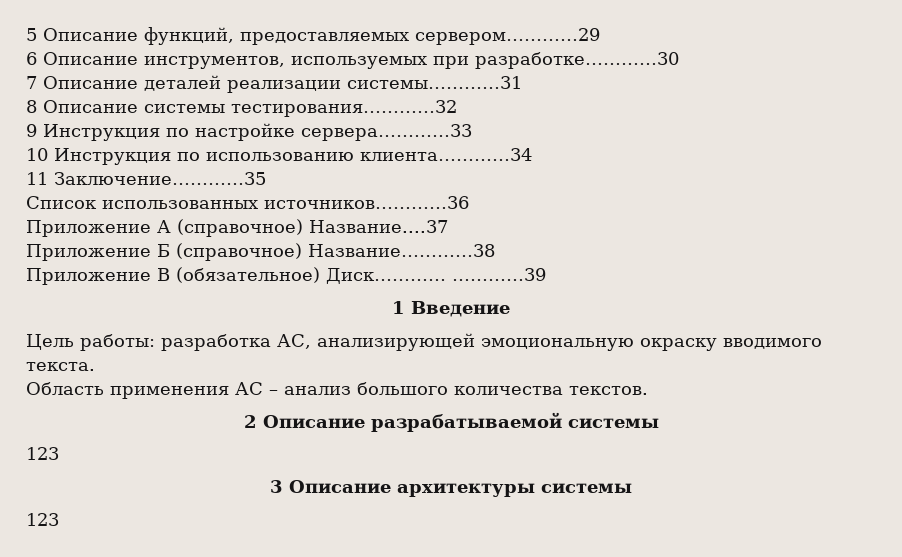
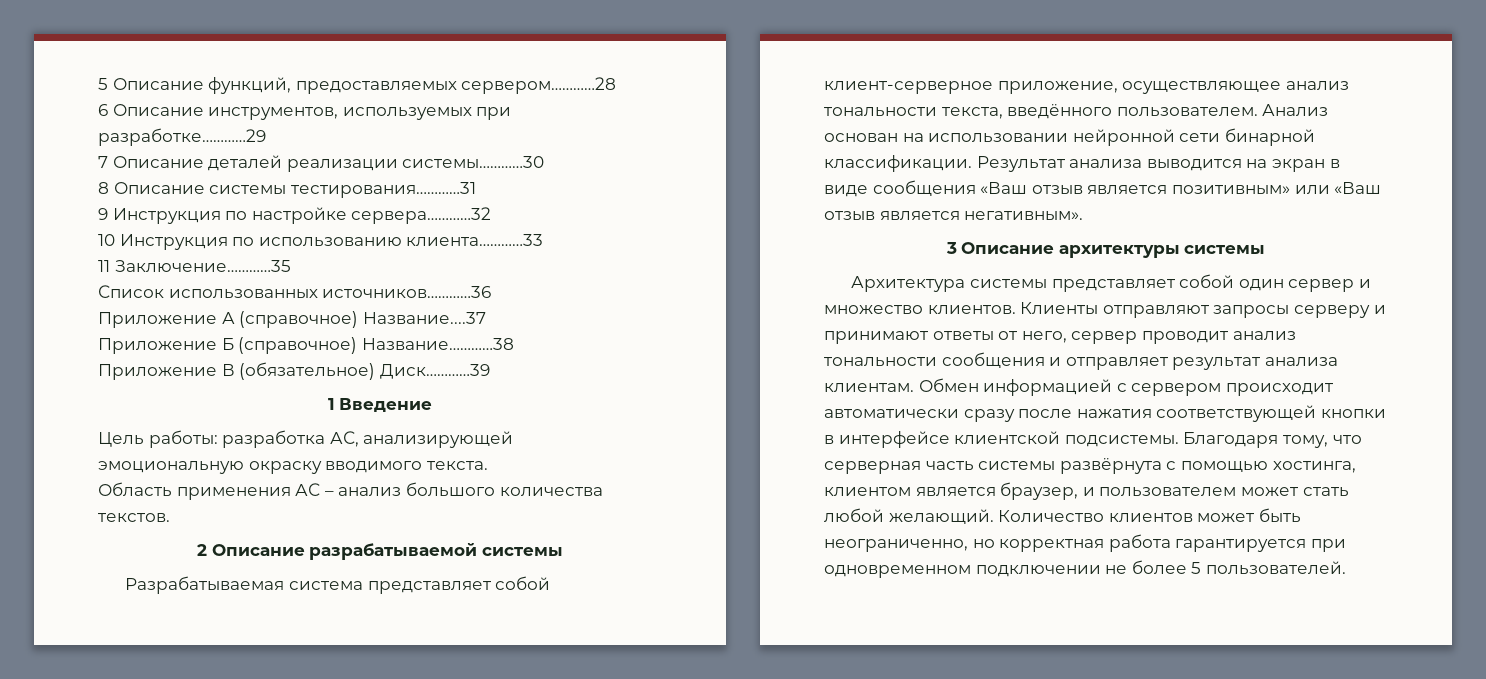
[415,28,600,45] сервером…………29 -> [461,77,617,94] сервером…………28
[475,52,679,69] разработке…………30 -> [98,128,266,146] разработке…………29
[347,76,522,89] системы…………31 -> [402,156,545,169] системы…………30
[231,100,457,117] тестирования…………32 -> [290,182,476,198] тестирования…………31
[301,124,472,141] сервера…………33 -> [351,207,492,224] сервера…………32
[360,148,532,161] клиента…………34 -> [406,234,544,246] клиента…………33
[326,268,546,284] Диск………… …………39 -> [379,364,490,379] Диск…………39
[26,447,59,460] [270,480,632,497] [26,513,59,526] 123 // 3 Описание архитектуры системы // 123 -> [125,576,551,594] [824,81,1349,94] [824,104,1329,119] [824,128,1315,146] [824,155,1340,172] [824,180,1382,197] [824,211,1084,221] [945,242,1266,258] [851,274,1371,292] [824,302,1386,318] [824,331,1296,344] [824,352,1338,370] [824,378,1333,396] [824,405,1386,422] [824,431,1362,448] [824,458,1356,474] [824,482,1349,500] [824,508,1301,524] [824,534,1346,552] [824,560,1346,578] Разрабатываемая система представляет собой клиент-серверное приложение, осуществляющее анализ тональности текста, введённого пользователем. Анализ основан на использовании нейронной сети бинарной классификации. Результат анализа выводится на экран в виде сообщения «Ваш отзыв является позитивным» или «Ваш отзыв является негативным». // 3 Описание архитектуры системы // Архитектура системы представляет собой один сервер и множество клиентов. Клиенты отправляют запросы серверу и принимают ответы от него, сервер проводит анализ тональности сообщения и отправляет результат анализа клиентам. Обмен информацией с сервером происходит автоматически сразу после нажатия соответствующей кнопки в интерфейсе клиентской подсистемы. Благодаря тому, что серверная часть системы развёрнута с помощью хостинга, клиентом является браузер, и пользователем может стать любой желающий. Количество клиентов может быть неограниченно, но корректная работа гарантируется при одновременном подключении не более 5 пользователей.

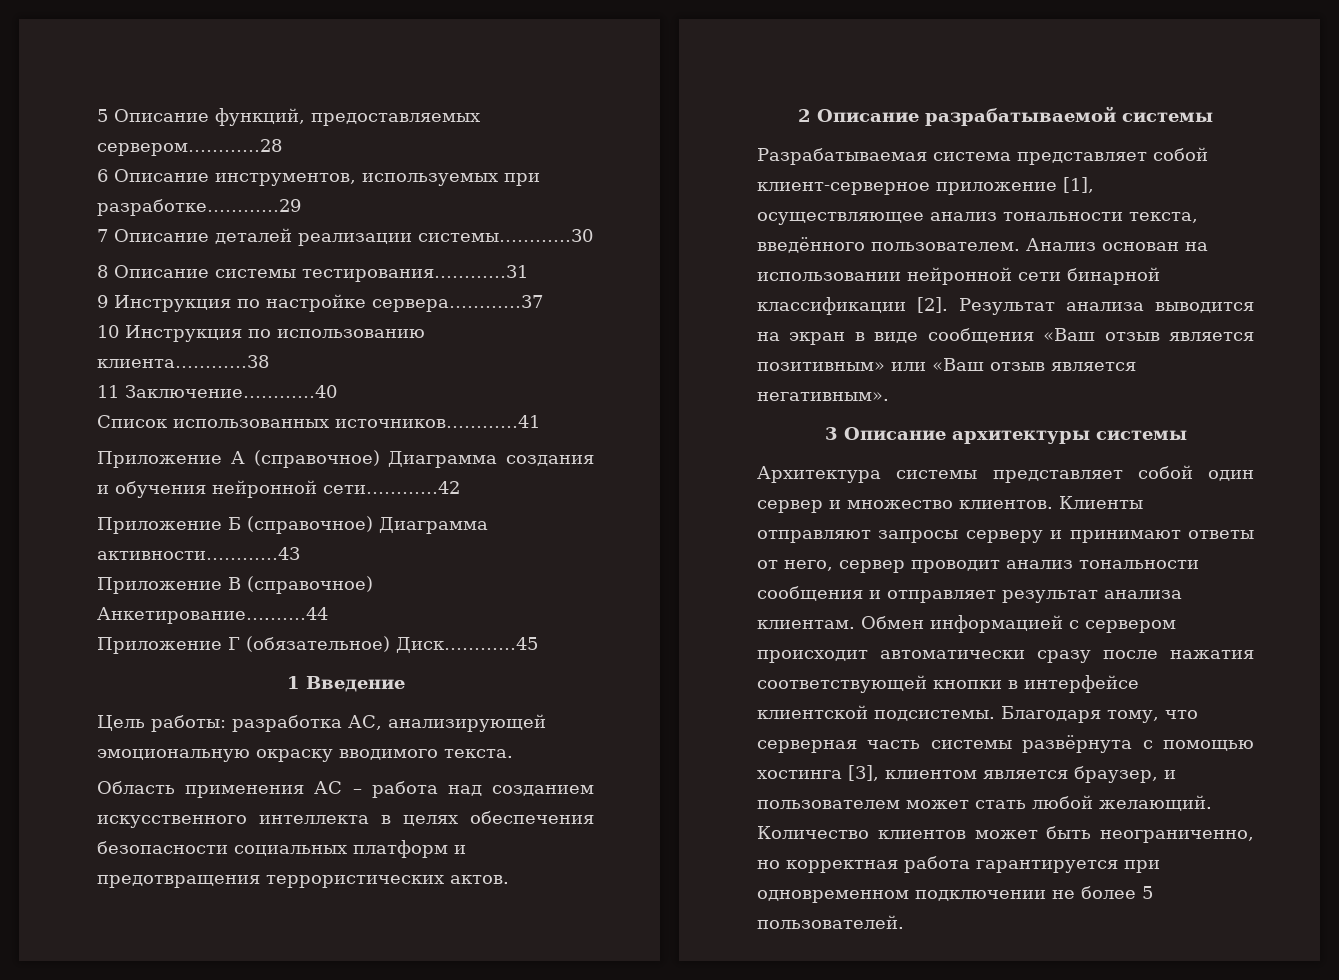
[351,207,492,224] сервера…………32 -> [372,295,543,312] сервера…………37
[406,234,544,246] клиента…………33 -> [97,355,269,368] клиента…………38
[114,260,291,272] Заключение…………35 -> [125,385,337,398] Заключение…………40
[322,286,492,298] источников…………36 -> [335,415,540,428] источников…………41
[362,312,486,324] Название....37 -> [388,451,594,468] [97,480,460,498] Диаграмма создания и обучения нейронной сети…………42
[361,338,514,350] Название…………38 -> [379,517,488,534] [97,547,300,560] Диаграмма активности…………43
[239,362,490,380] (обязательное) Диск…………39 -> [247,576,373,594] [97,607,328,624] [97,636,538,654] (справочное) Анкетирование….……44 // Приложение Г (обязательное) Диск…………45
[338,482,603,497] [98,513,170,522] анализ большого количества текстов. -> [371,781,594,798] [97,811,594,828] [97,840,466,858] [97,875,509,888] работа над созданием искусственного интеллекта в целях обеспечения безопасности социальных платформ и предотвращения террористических актов.
[997,81,1118,94] приложение, -> [936,177,1094,195] приложение [1],
[824,155,972,172] классификации. -> [757,297,948,315] классификации [2].
[1272,461,1356,473] хостинга, -> [757,765,879,781] хостинга [3],

